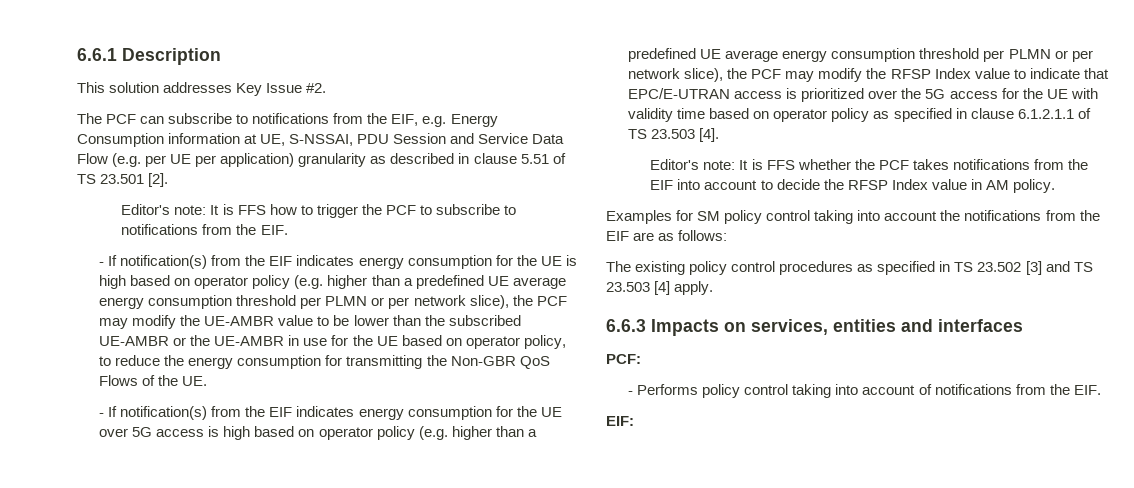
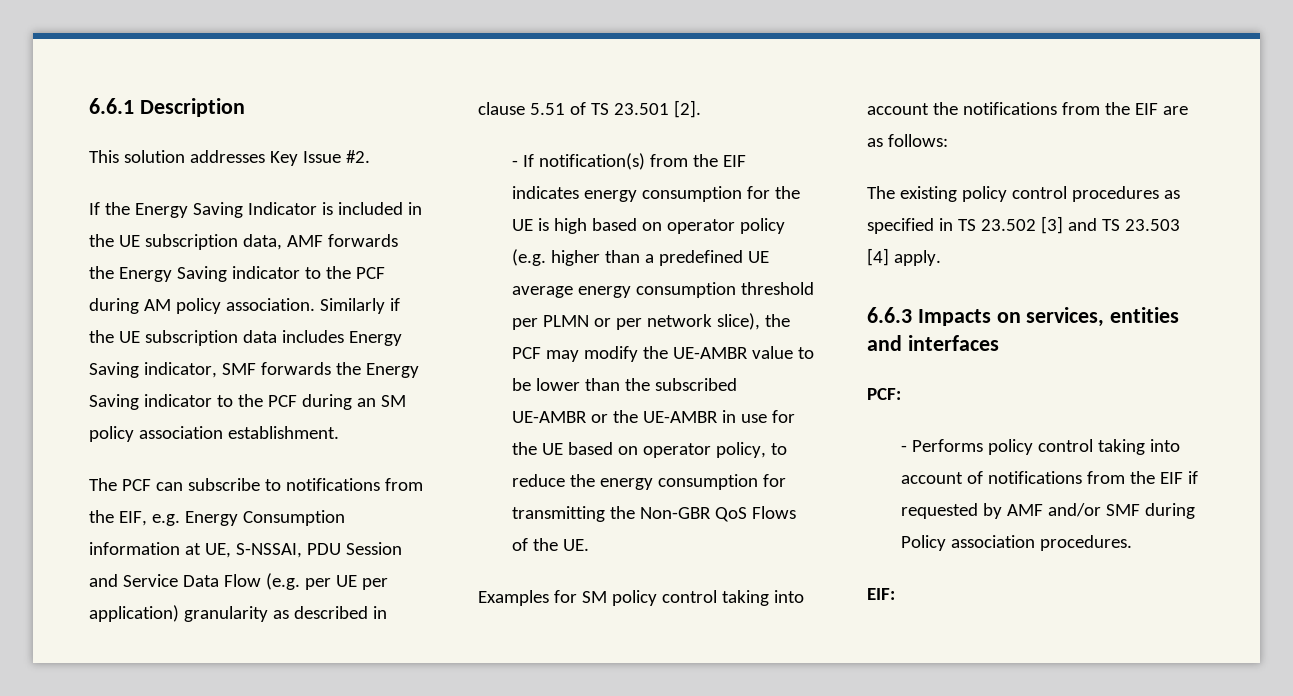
(327, 88) none -> [89,202,422,218] [89,234,398,250] [89,266,385,282] [89,298,400,314] [89,330,402,346] [89,362,419,378] [89,394,406,410] [89,426,339,442] // If the Energy Saving Indicator is included in the UE subscription data, AMF forwards the Energy Saving indicator to the PCF during AM policy association. Similarly if the UE subscription data includes Energy Saving indicator, SMF forwards the Energy Saving indicator to the PCF during an SM policy association establishment.
[121,204,516,218] [121,224,288,235] // Editor's note: It is FFS how to trigger the PCF to subscribe to notifications from the EIF. -> (701, 109) none
[99,406,562,420] [99,426,537,440] [628,48,1093,62] [628,68,1109,82] [628,88,1098,102] [628,108,1091,122] [628,128,720,142] [650,159,1088,170] [650,179,1055,193] // - If notification(s) from the EIF indicates energy consumption for the UE over 5G access is high based on operator policy (e.g. higher than a predefined UE average energy consumption threshold per PLMN or per network slice), the PCF may modify the RFSP Index value to indicate that EPC/E-UTRAN access is prioritized over the 5G access for the UE with validity time based on operator policy as specified in clause 6.1.2.1.1 of TS 23.503 [4]. // Editor's note: It is FFS whether the PCF takes notifications from the EIF into account to decide the RFSP Index value in AM policy. -> (589, 545) none
[1073,385,1101,395] EIF. -> [1159,471,1198,484] [900,503,1195,519] [900,535,1132,551] EIF if requested by AMF and/or SMF during Policy association procedures.

